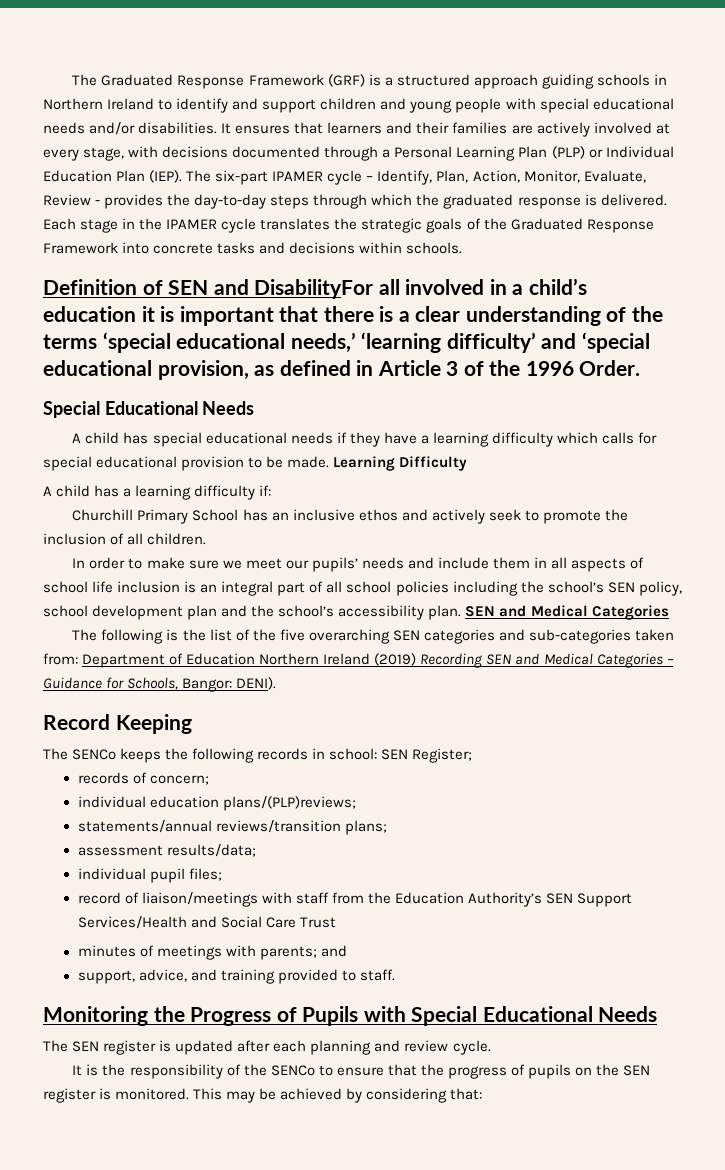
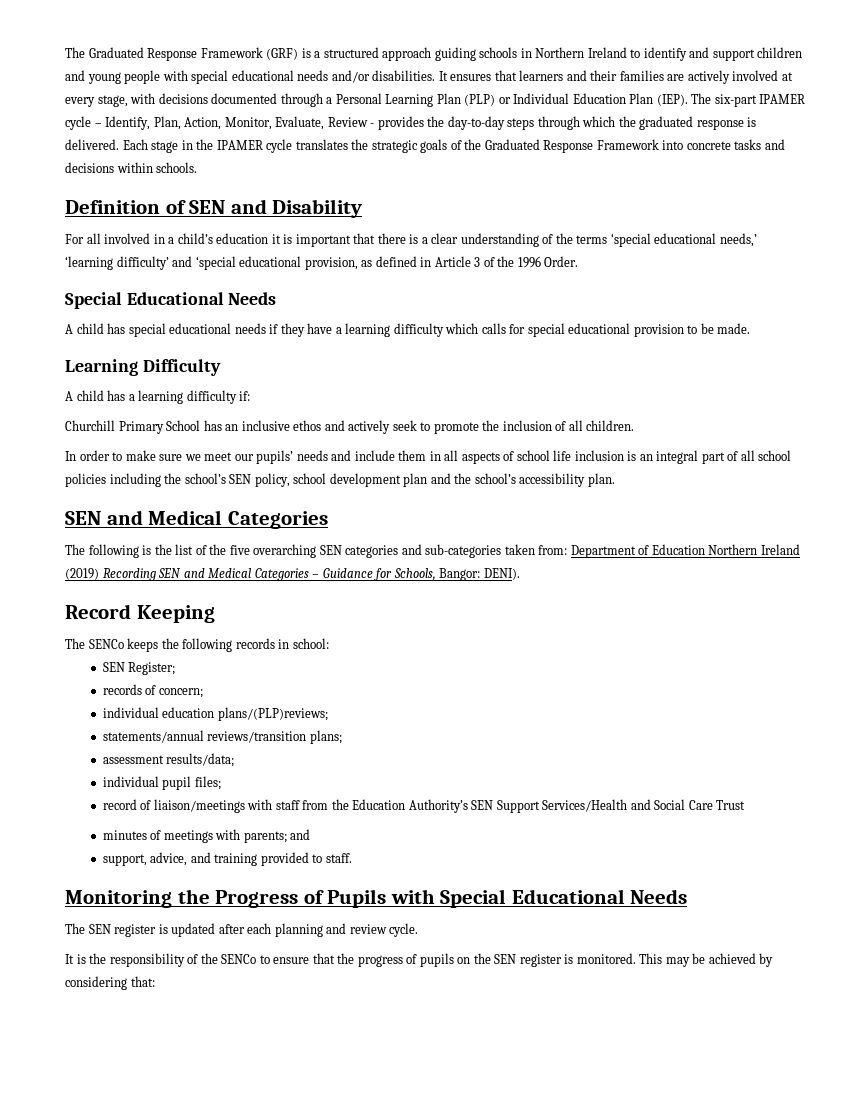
[254,279,374,299] DisabilityFor -> [272,199,363,218] [65,234,84,244] Disability // For
(330, 462) none -> (751, 328) //
(462, 612) none -> (615, 480) //
(378, 754) none -> (329, 643) //

